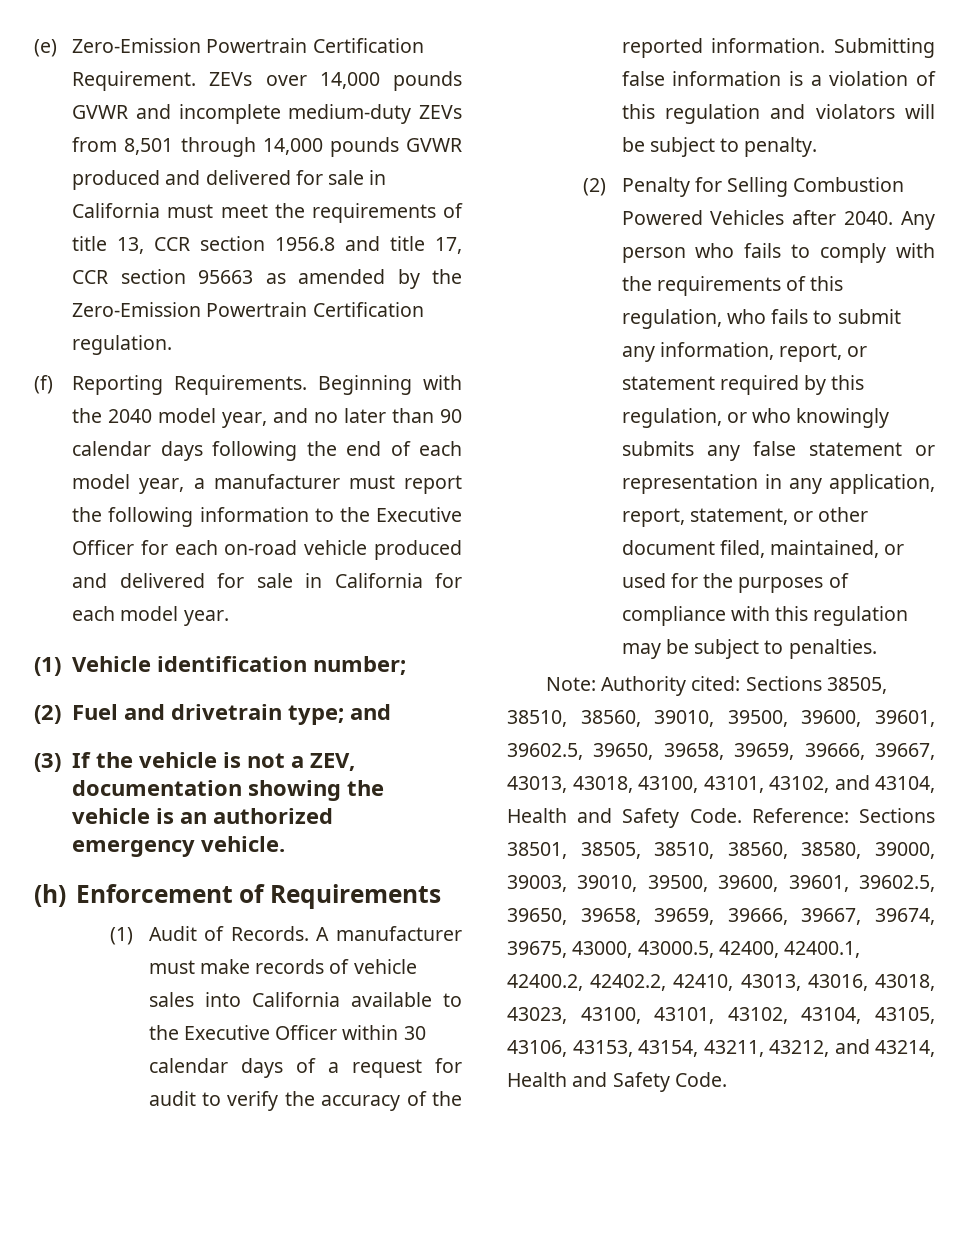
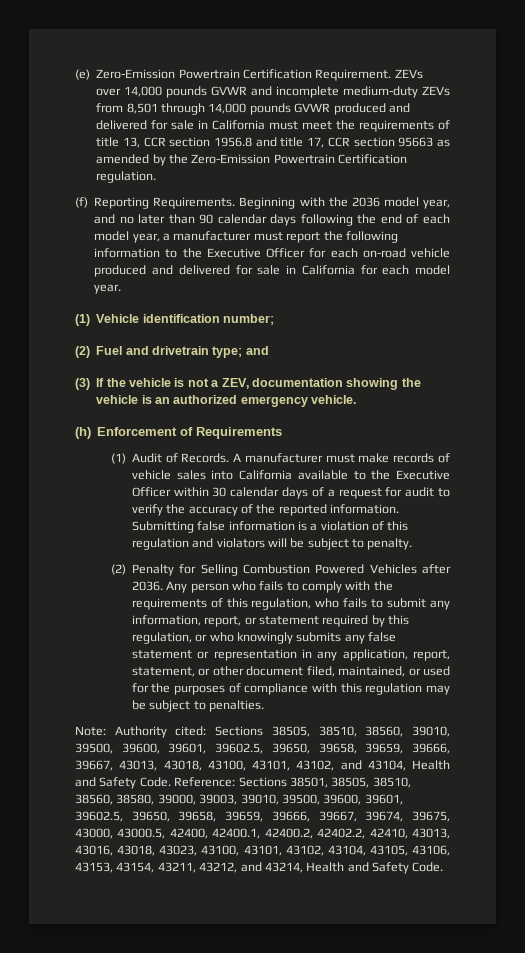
[108,409,153,423] 2040 -> [351,197,380,207] 2036
[844,211,894,225] 2040. -> [131,581,163,591] 2036.

